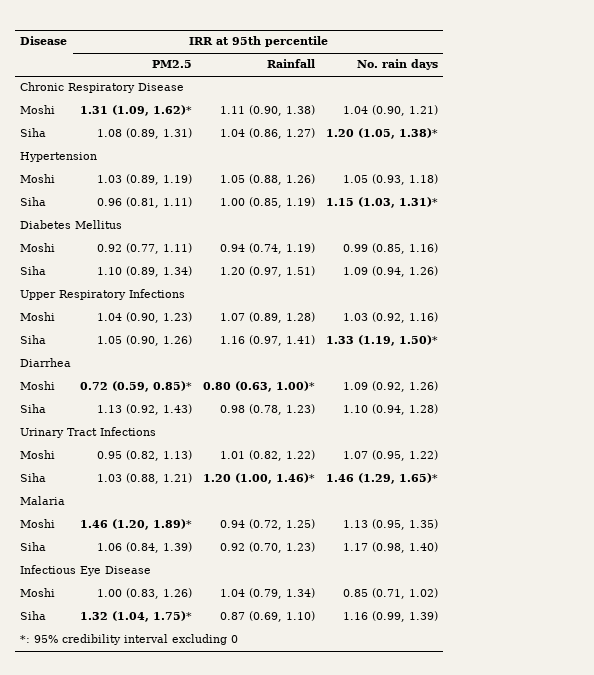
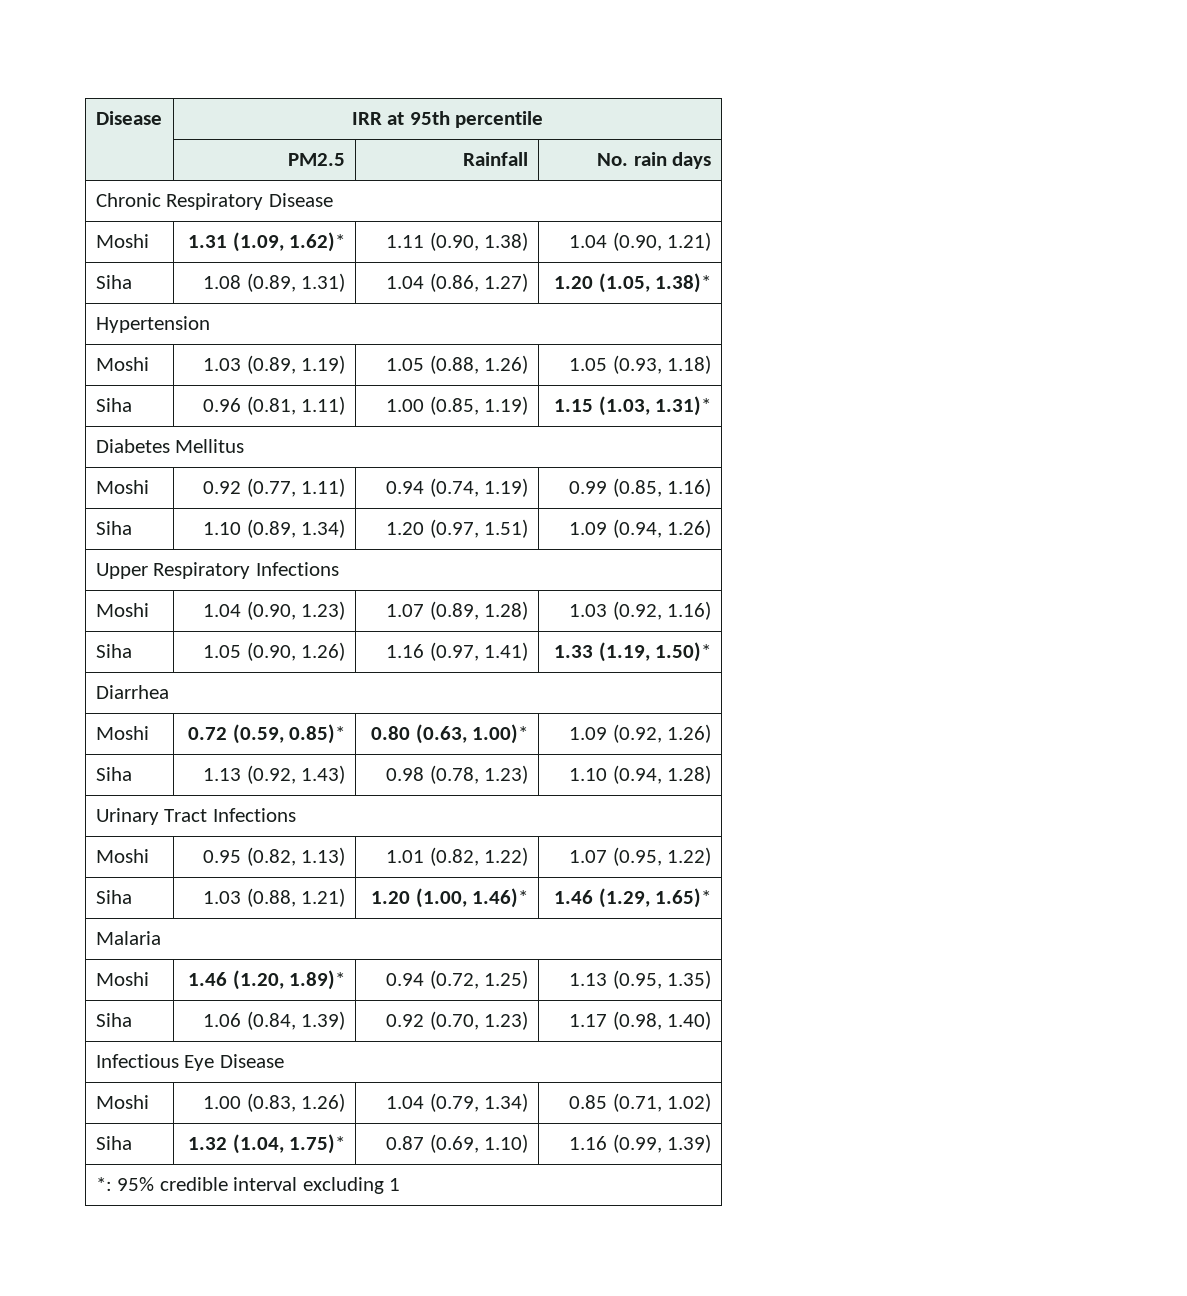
[62,634,122,645] credibility -> [159,1177,228,1191] credible
[231,635,239,643] 0 -> [389,1178,401,1191] 1

